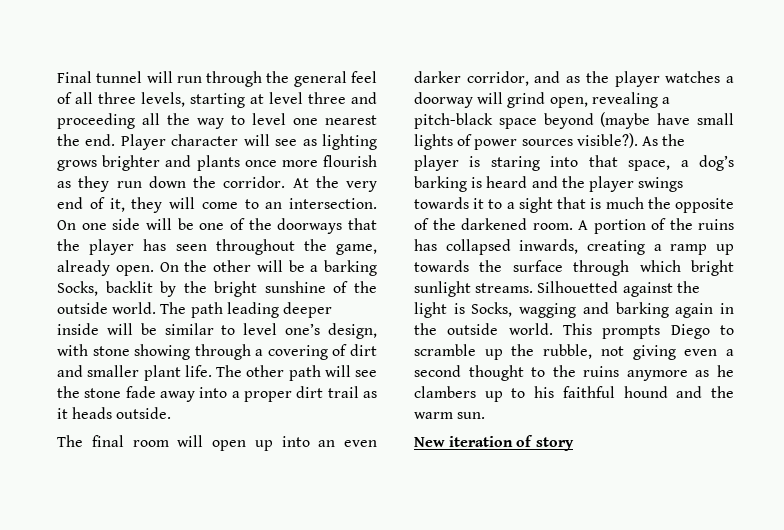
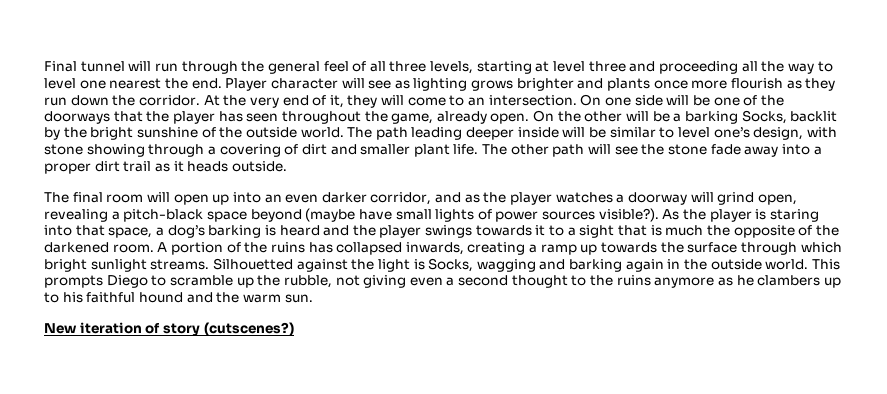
(574, 444) none -> [203,322,294,336] (cutscenes?)

